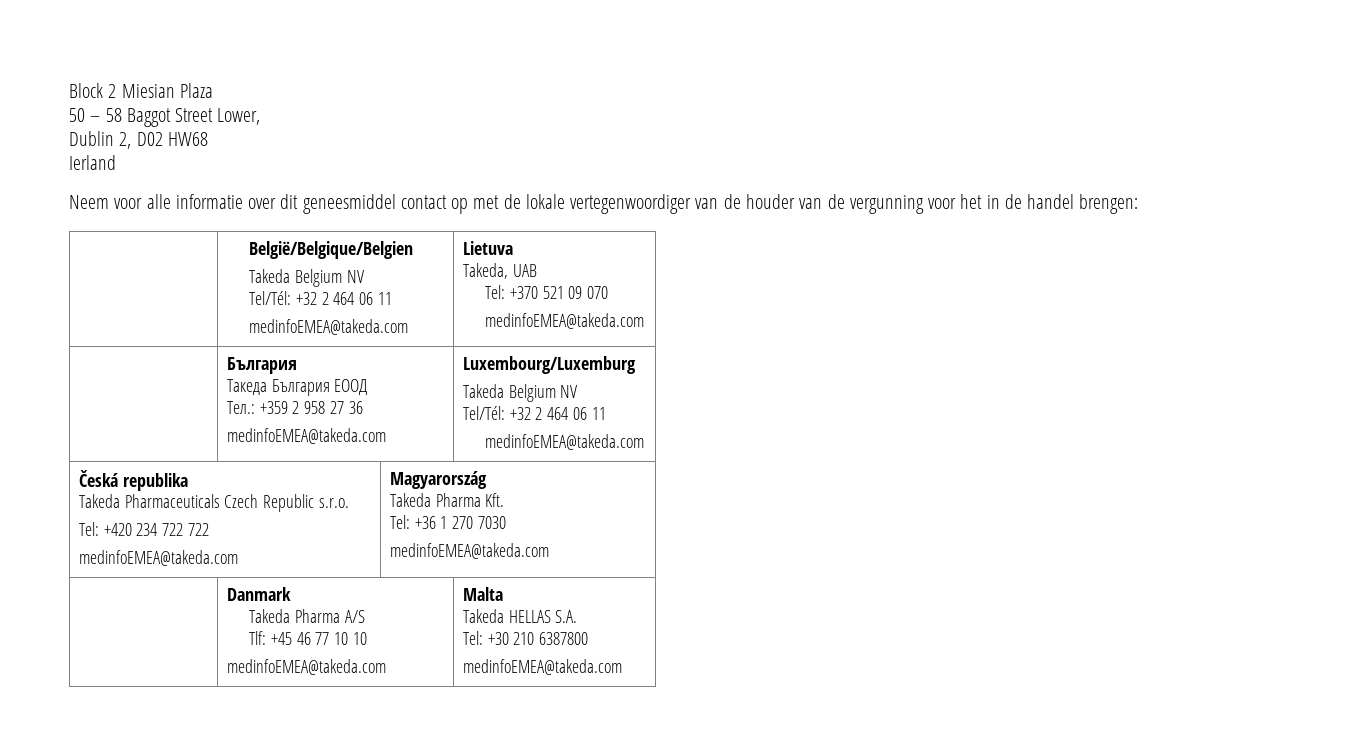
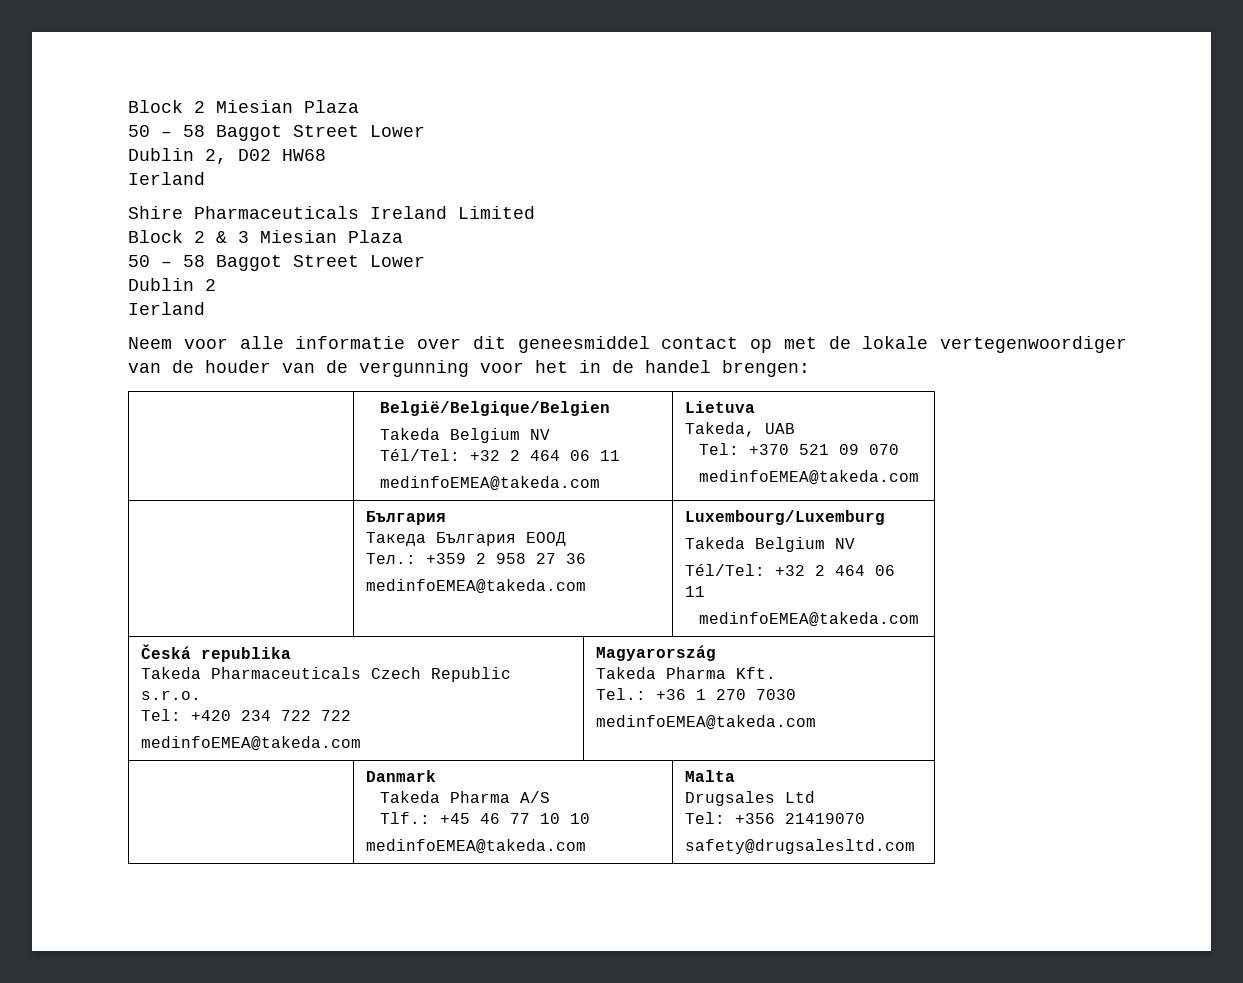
[217,108,261,125] Lower, -> [370,125,425,137] Lower
(116, 162) none -> [128,206,535,219] [128,230,403,243] [128,255,425,271] [128,278,216,291] [128,302,205,315] // Shire Pharmaceuticals Ireland Limited // Block 2 & 3 Miesian Plaza // 50 – 58 Baggot Street Lower // Dublin 2 // Ierland
[249,291,292,305] Tel/Tél: -> [380,449,461,461] Tél/Tel:
[462,406,505,420] Tel/Tél: -> [685,564,766,576] Tél/Tel:
[389,515,410,529] Tel: -> [596,688,647,700] Tel.:
[249,631,267,645] Tlf: -> [380,812,431,824] Tlf.:
[462,609,578,623] [462,631,589,645] [462,659,622,675] Τakeda HELLAS S.A. // Tel: +30 210 6387800 // medinfoEMEA@takeda.com -> [685,791,816,806] [685,812,866,824] [685,839,916,854] Drugsales Ltd // Tel: +356 21419070 // safety@drugsalesltd.com

